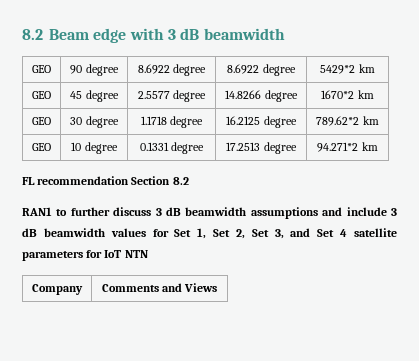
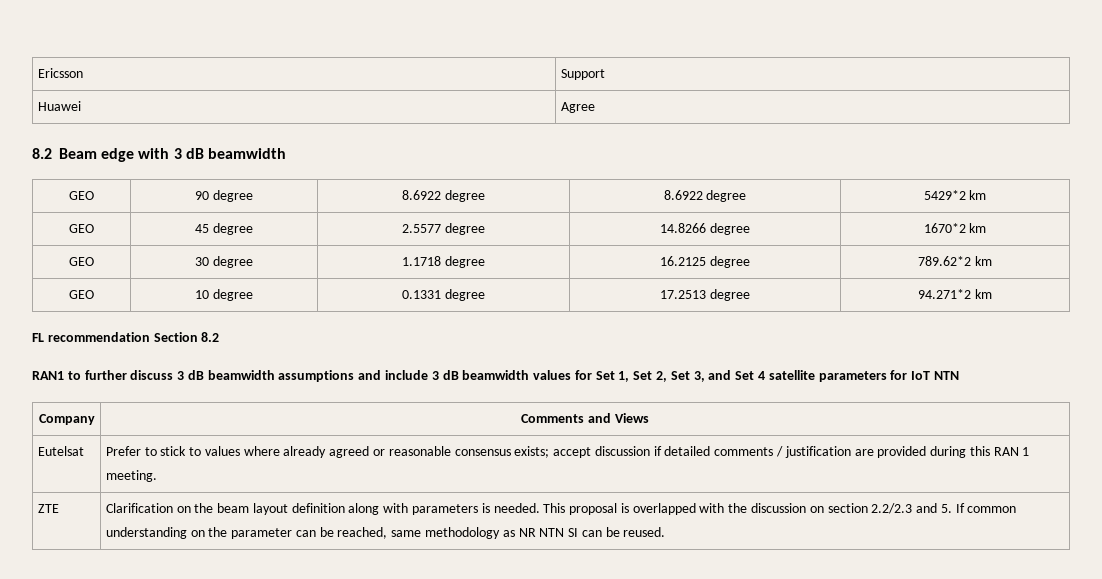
(22, 34) none -> [37,68,83,78] [560,69,605,80] [37,101,81,111] [560,102,595,113] Ericsson | Support // Huawei | Agree //
(218, 287) none -> [37,446,84,456] [105,446,1030,458] [105,470,157,482] [37,504,59,513] [105,503,1017,515] [105,527,666,539] // Eutelsat | Prefer to stick to values where already agreed or reasonable consensus exists; accept discussion if detailed comments / justification are provided during this RAN 1 meeting. // ZTE | Clarification on the beam layout definition along with parameters is needed. This proposal is overlapped with the discussion on section 2.2/2.3 and 5. If common understanding on the parameter can be reached, same methodology as NR NTN SI can be reused.

